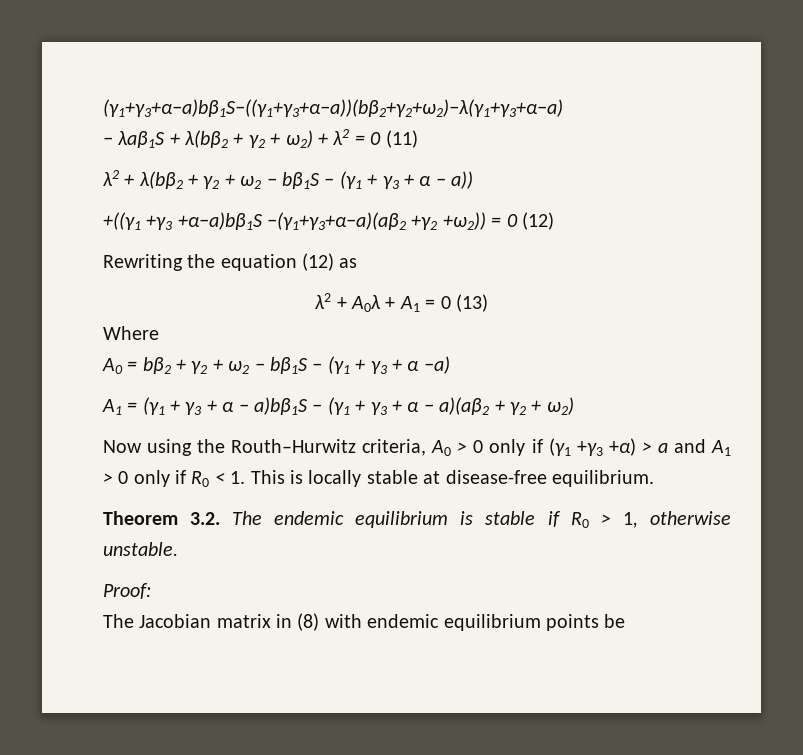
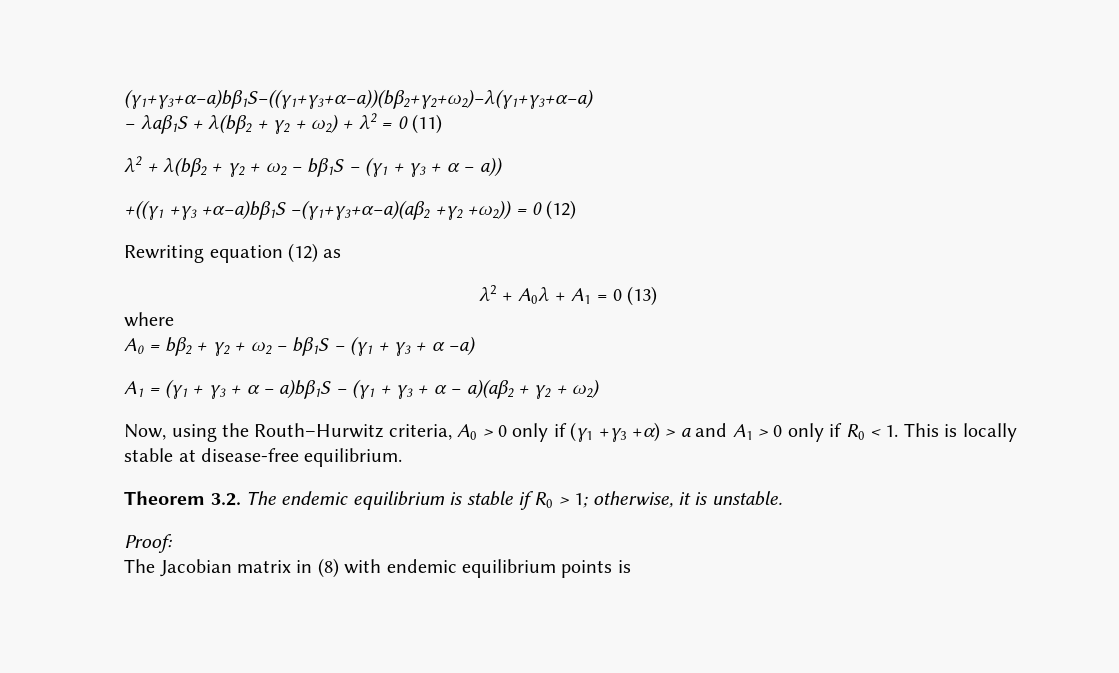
[187,254,216,268] the -> (205, 254) none
[102,326,159,340] Where -> [124,312,175,327] where
[102,440,142,453] Now -> [124,424,167,440] Now,
[622,511,732,528] 1, otherwise -> [574,491,708,508] 1; otherwise, it is
[604,614,626,628] be -> [617,560,631,573] is

